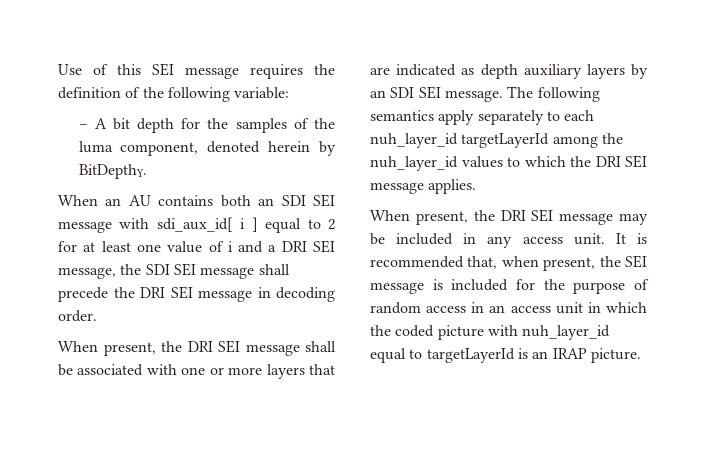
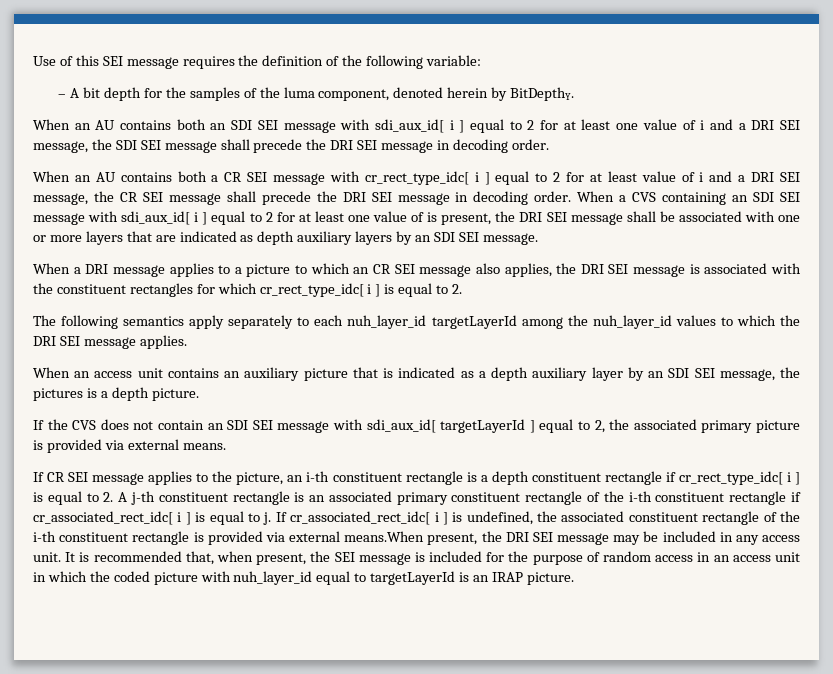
(98, 346) none -> [74,171,800,185] [33,191,801,205] [33,211,438,225] an AU contains both a CR SEI message with cr_rect_type_idc[ i ] equal to 2 for at least value of i and a DRI SEI message, the CR SEI message shall precede the DRI SEI message in decoding order. When a CVS containing an SDI SEI message with sdi_aux_id[ i ] equal to 2 for at least one value of is
(503, 96) none -> [33,263,801,277] [33,283,463,297] // When a DRI message applies to a picture to which an CR SEI message also applies, the DRI SEI message is associated with the constituent rectangles for which cr_rect_type_idc[ i ] is equal to 2. //
(410, 215) none -> [74,367,800,381] [33,387,199,401] [33,419,801,433] [33,439,226,453] [33,471,800,485] [33,491,801,505] [33,511,801,525] [33,531,425,545] an access unit contains an auxiliary picture that is indicated as a depth auxiliary layer by an SDI SEI message, the pictures is a depth picture. // If the CVS does not contain an SDI SEI message with sdi_aux_id[ targetLayerId ] equal to 2, the associated primary picture is provided via external means. // If CR SEI message applies to the picture, an i-th constituent rectangle is a depth constituent rectangle if cr_rect_type_idc[ i ] is equal to 2. A j-th constituent rectangle is an associated primary constituent rectangle of the i-th constituent rectangle if cr_associated_rect_idc[ i ] is equal to j. If cr_associated_rect_idc[ i ] is undefined, the associated constituent rectangle of the i-th constituent rectangle is provided via external means.When

